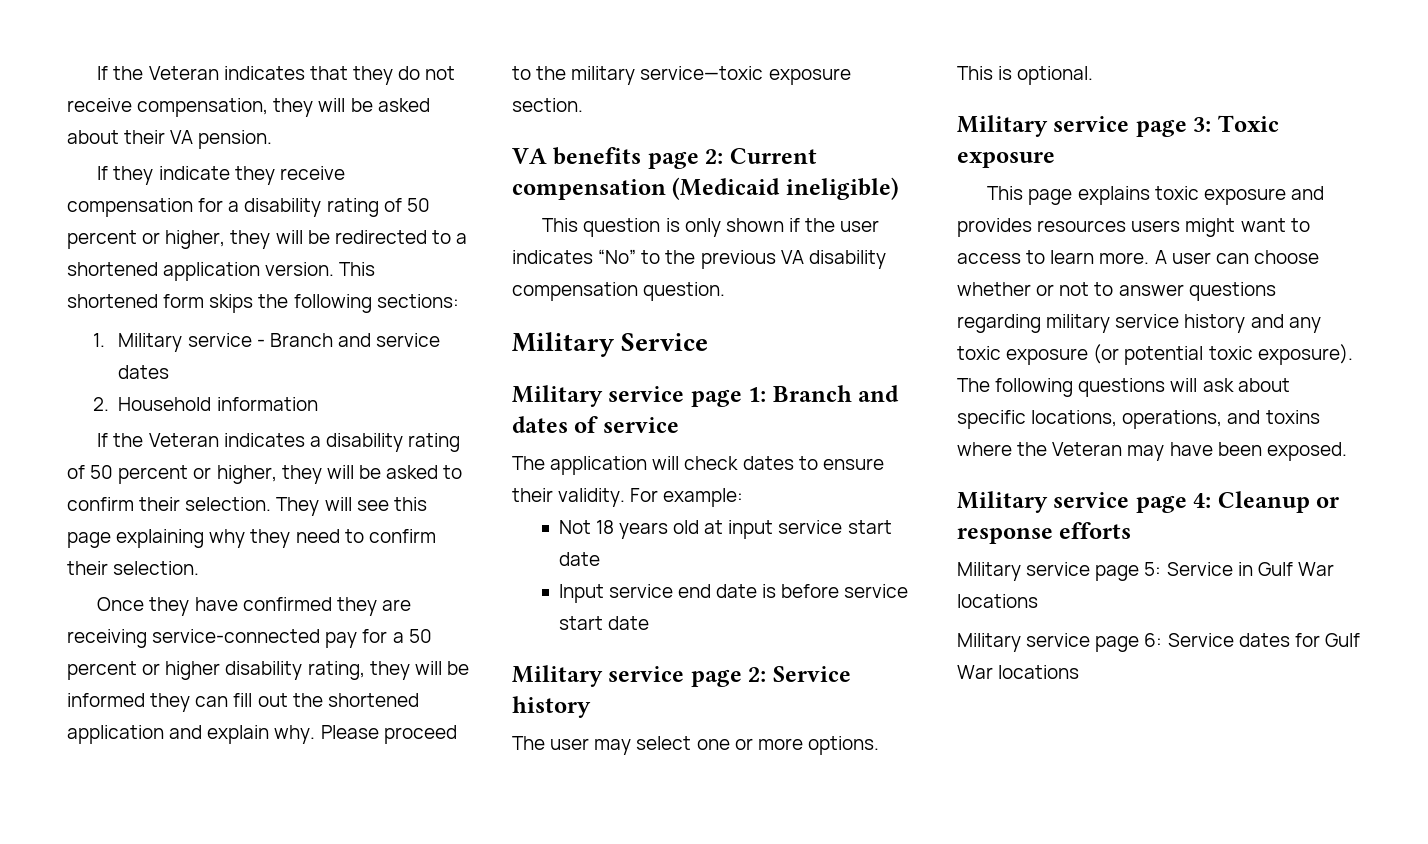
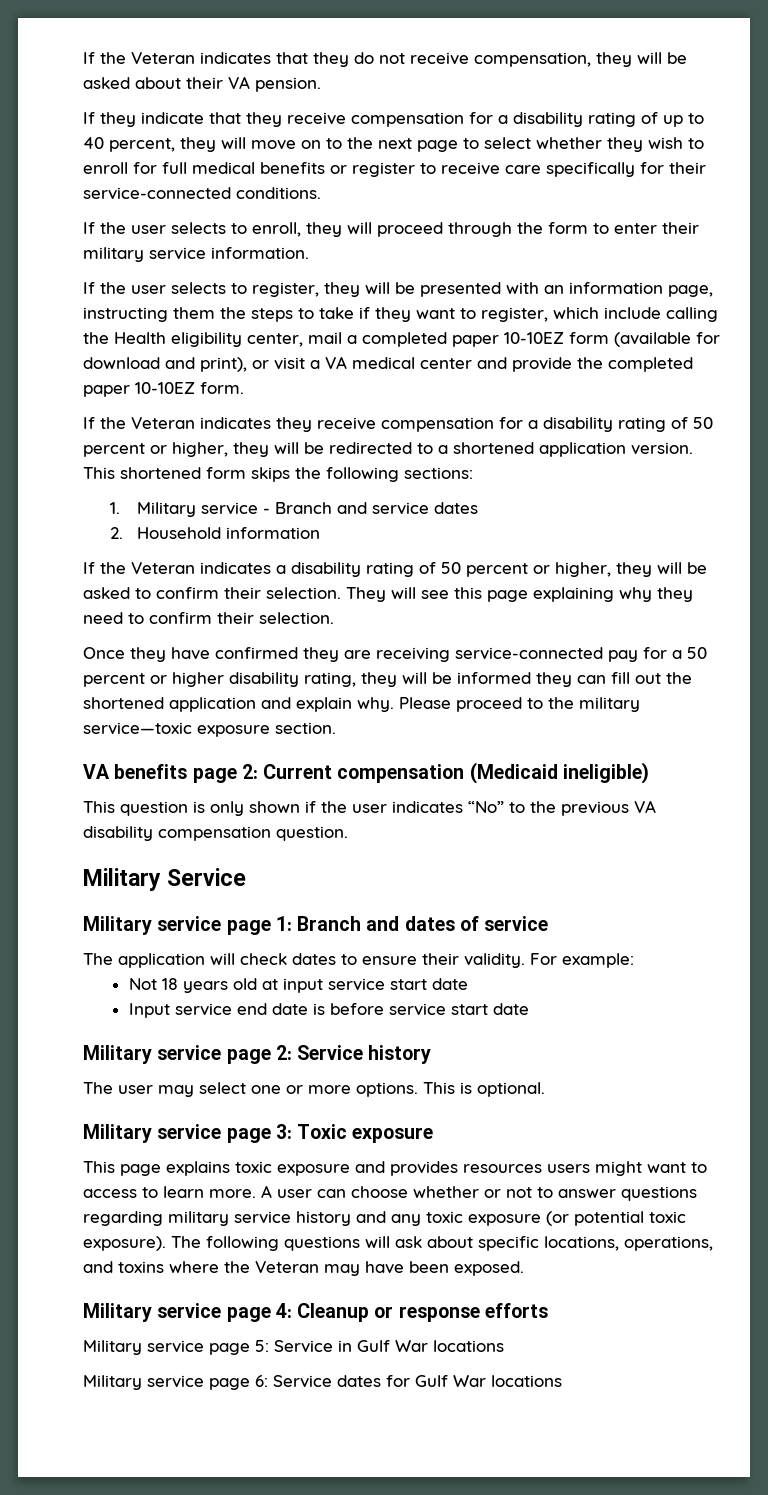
(230, 173) none -> [209,112,704,127] [83,137,704,152] [83,162,706,177] [83,187,321,200] [83,222,699,237] [83,247,309,262] [83,282,713,297] [83,307,718,322] [83,332,720,347] [83,356,693,372] [83,382,244,397] [83,417,271,429] that they receive compensation for a disability rating of up to 40 percent, they will move on to the next page to select whether they wish to enroll for full medical benefits or register to receive care specifically for their service-connected conditions. // If the user selects to enroll, they will proceed through the form to enter their military service information. // If the user selects to register, they will be presented with an information page, instructing them the steps to take if they want to register, which include calling the Health eligibility center, mail a completed paper 10-10EZ form (available for download and print), or visit a VA medical center and provide the completed paper 10-10EZ form. // If the Veteran indicates

